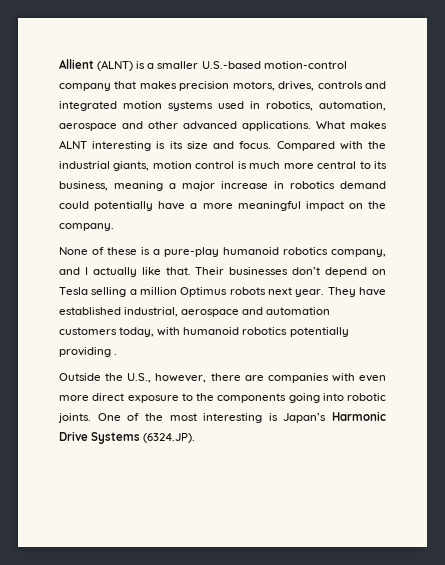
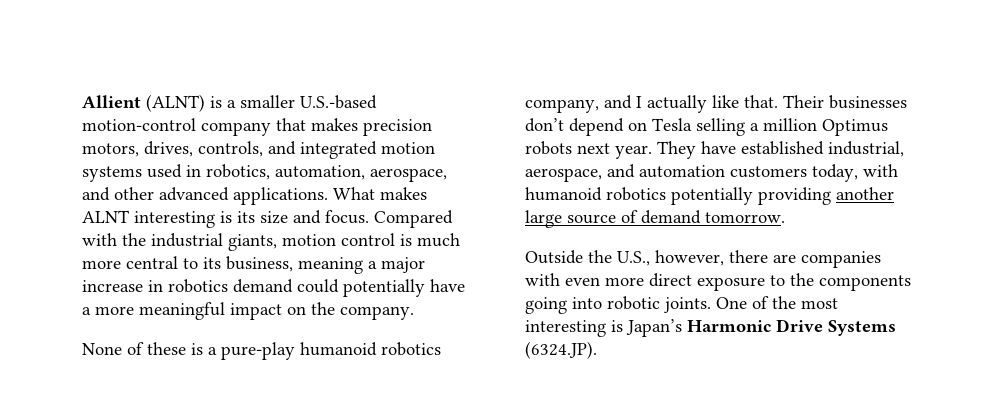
[317,81,363,89] controls -> [198,141,263,157] controls,
[59,123,117,131] aerospace -> [370,168,447,182] aerospace,
[181,309,240,317] aerospace -> [525,168,602,182] aerospace,
[114,354,118,355] . -> [836,187,894,200] [525,210,785,228] another large source of demand tomorrow.

